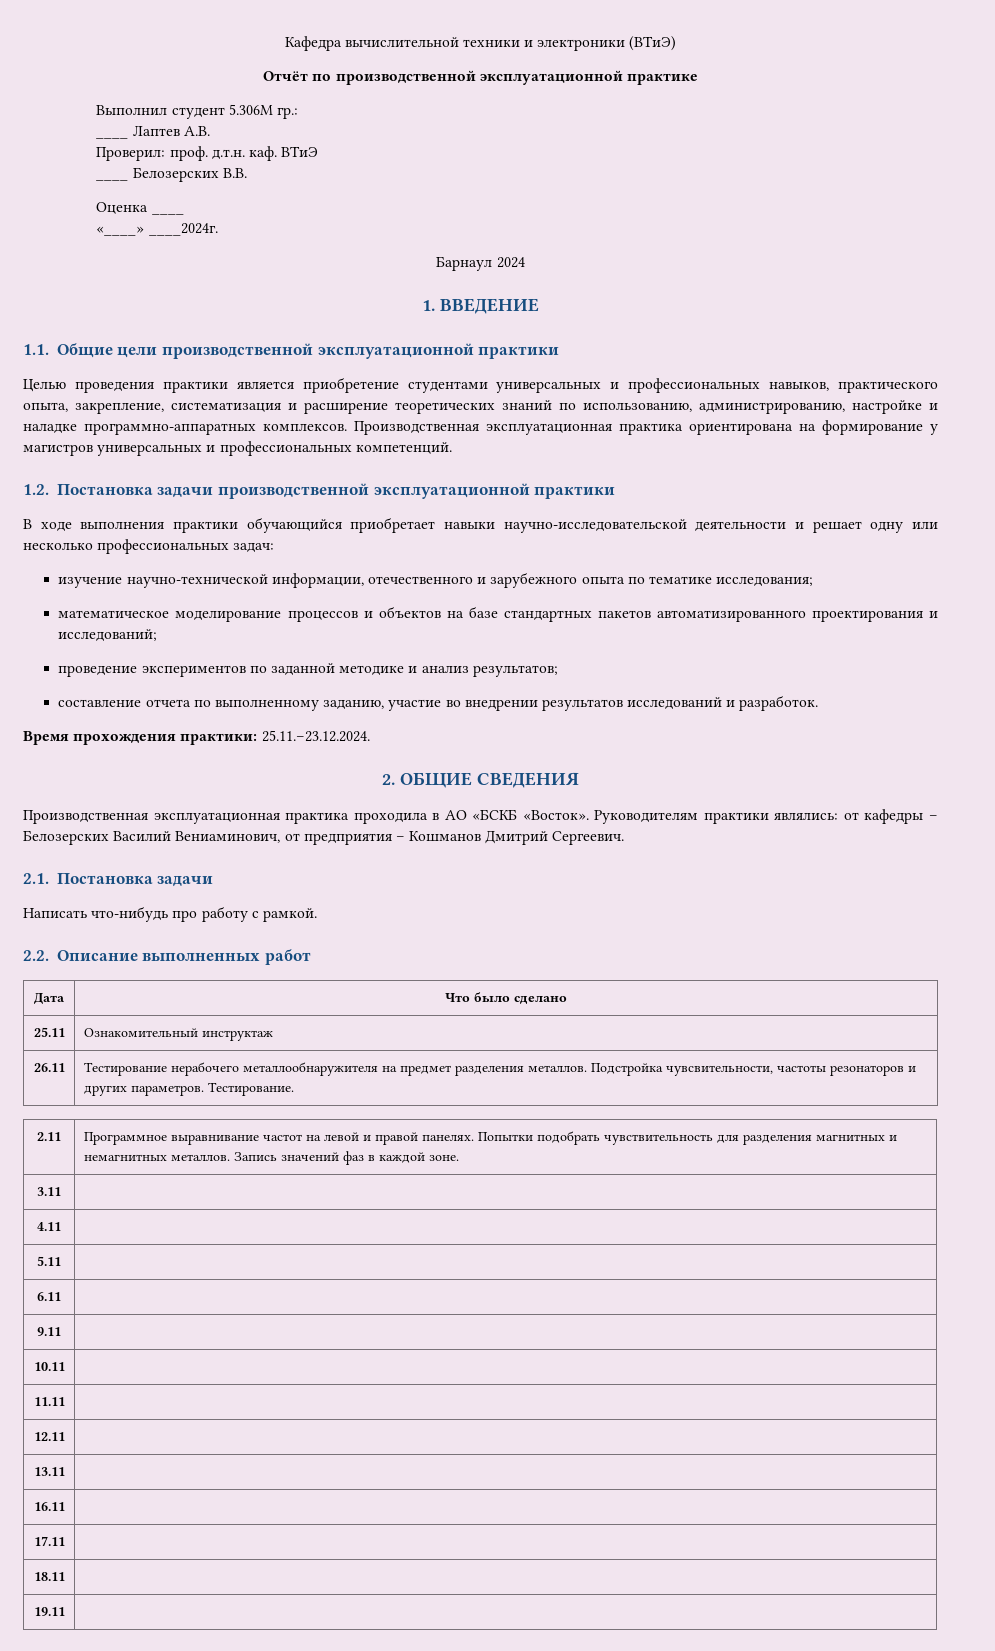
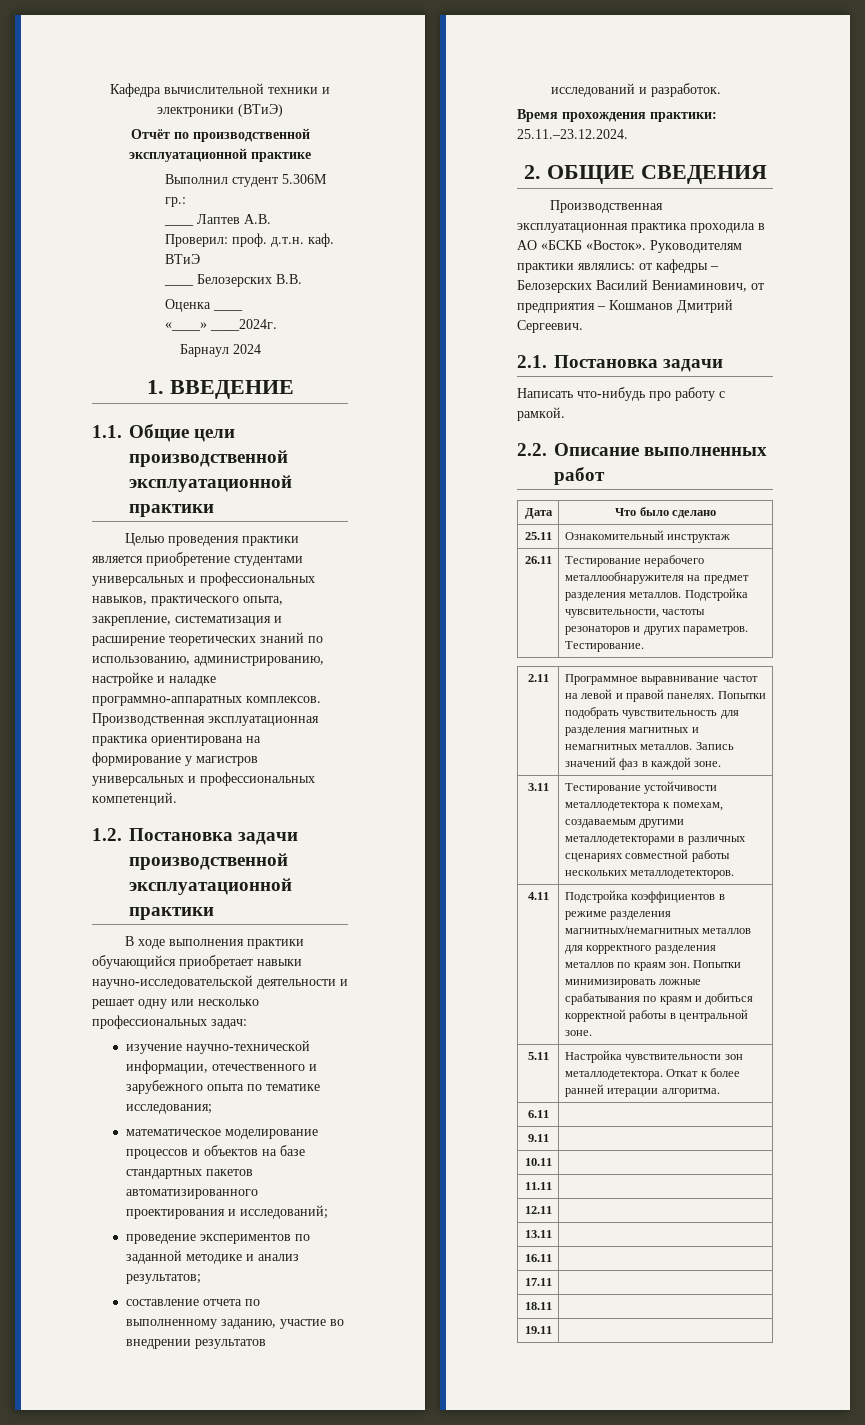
[37,1222,61,1231] [37,1256,61,1266] // 4.11 | // 5.11 | -> [564,781,718,794] [564,802,723,811] [564,819,685,828] [564,836,746,845] [564,849,730,862] [564,870,735,879] [527,892,549,900] [564,890,725,903] [564,911,672,920] [564,926,752,934] [564,945,716,954] [564,960,742,971] [564,979,702,988] [564,993,754,1005] [564,1009,748,1022] [564,1030,592,1036] [527,1052,549,1060] [564,1050,743,1063] [564,1068,740,1080] [564,1084,720,1097] Тестирование устойчивости металлодетектора к помехам, создаваемым другими металлодетекторами в различных сценариях совместной работы нескольких металлодетекторов. // 4.11 | Подстройка коэффициентов в режиме разделения магнитных/немагнитных металлов для корректного разделения металлов по краям зон. Попытки минимизировать ложные срабатывания по краям и добиться корректной работы в центральной зоне. // 5.11 | Настройка чувствительности зон металлодетектора. Откат к более ранней итерации алгоритма.

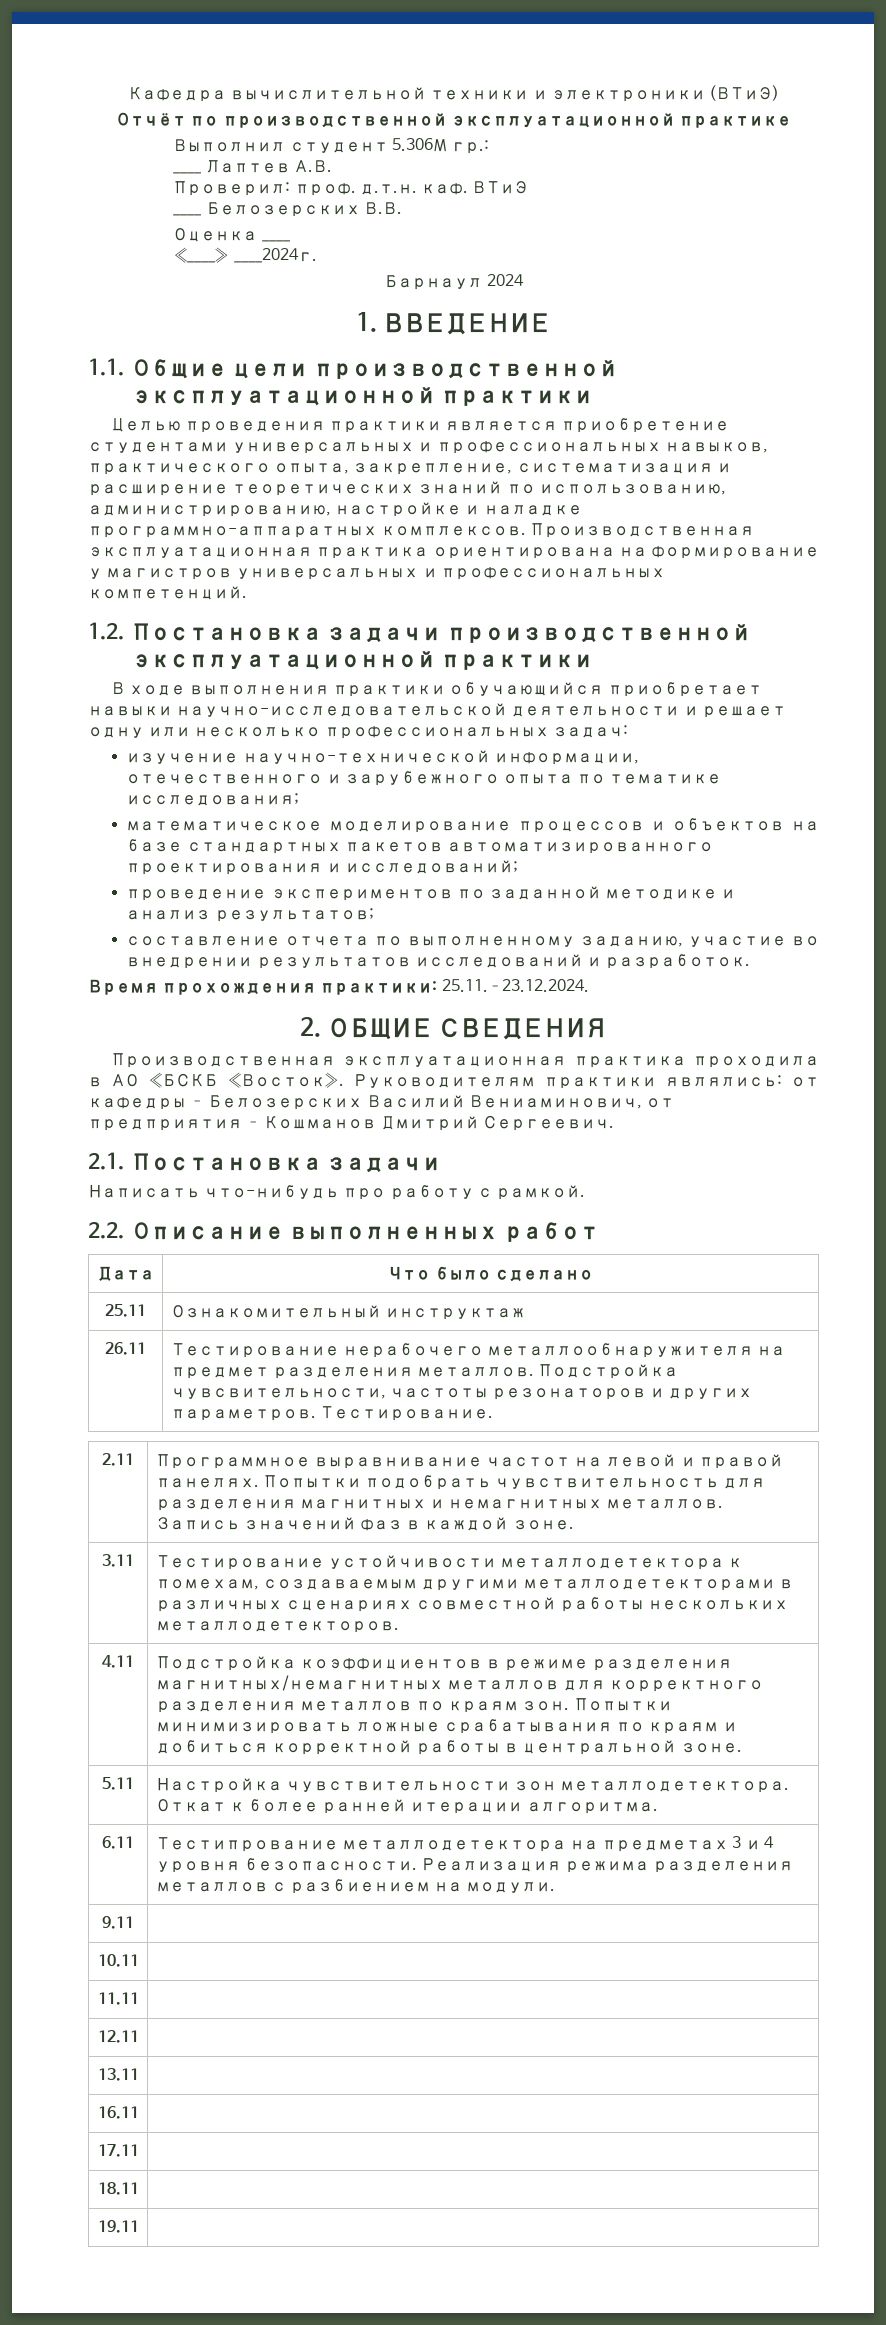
(549, 1114) none -> [155,1836,774,1852] [155,1858,794,1873] [155,1879,556,1894] Тестипрование металлодетектора на предметах 3 и 4 уровня безопасности. Реализация режима разделения металлов с разбиением на модули.

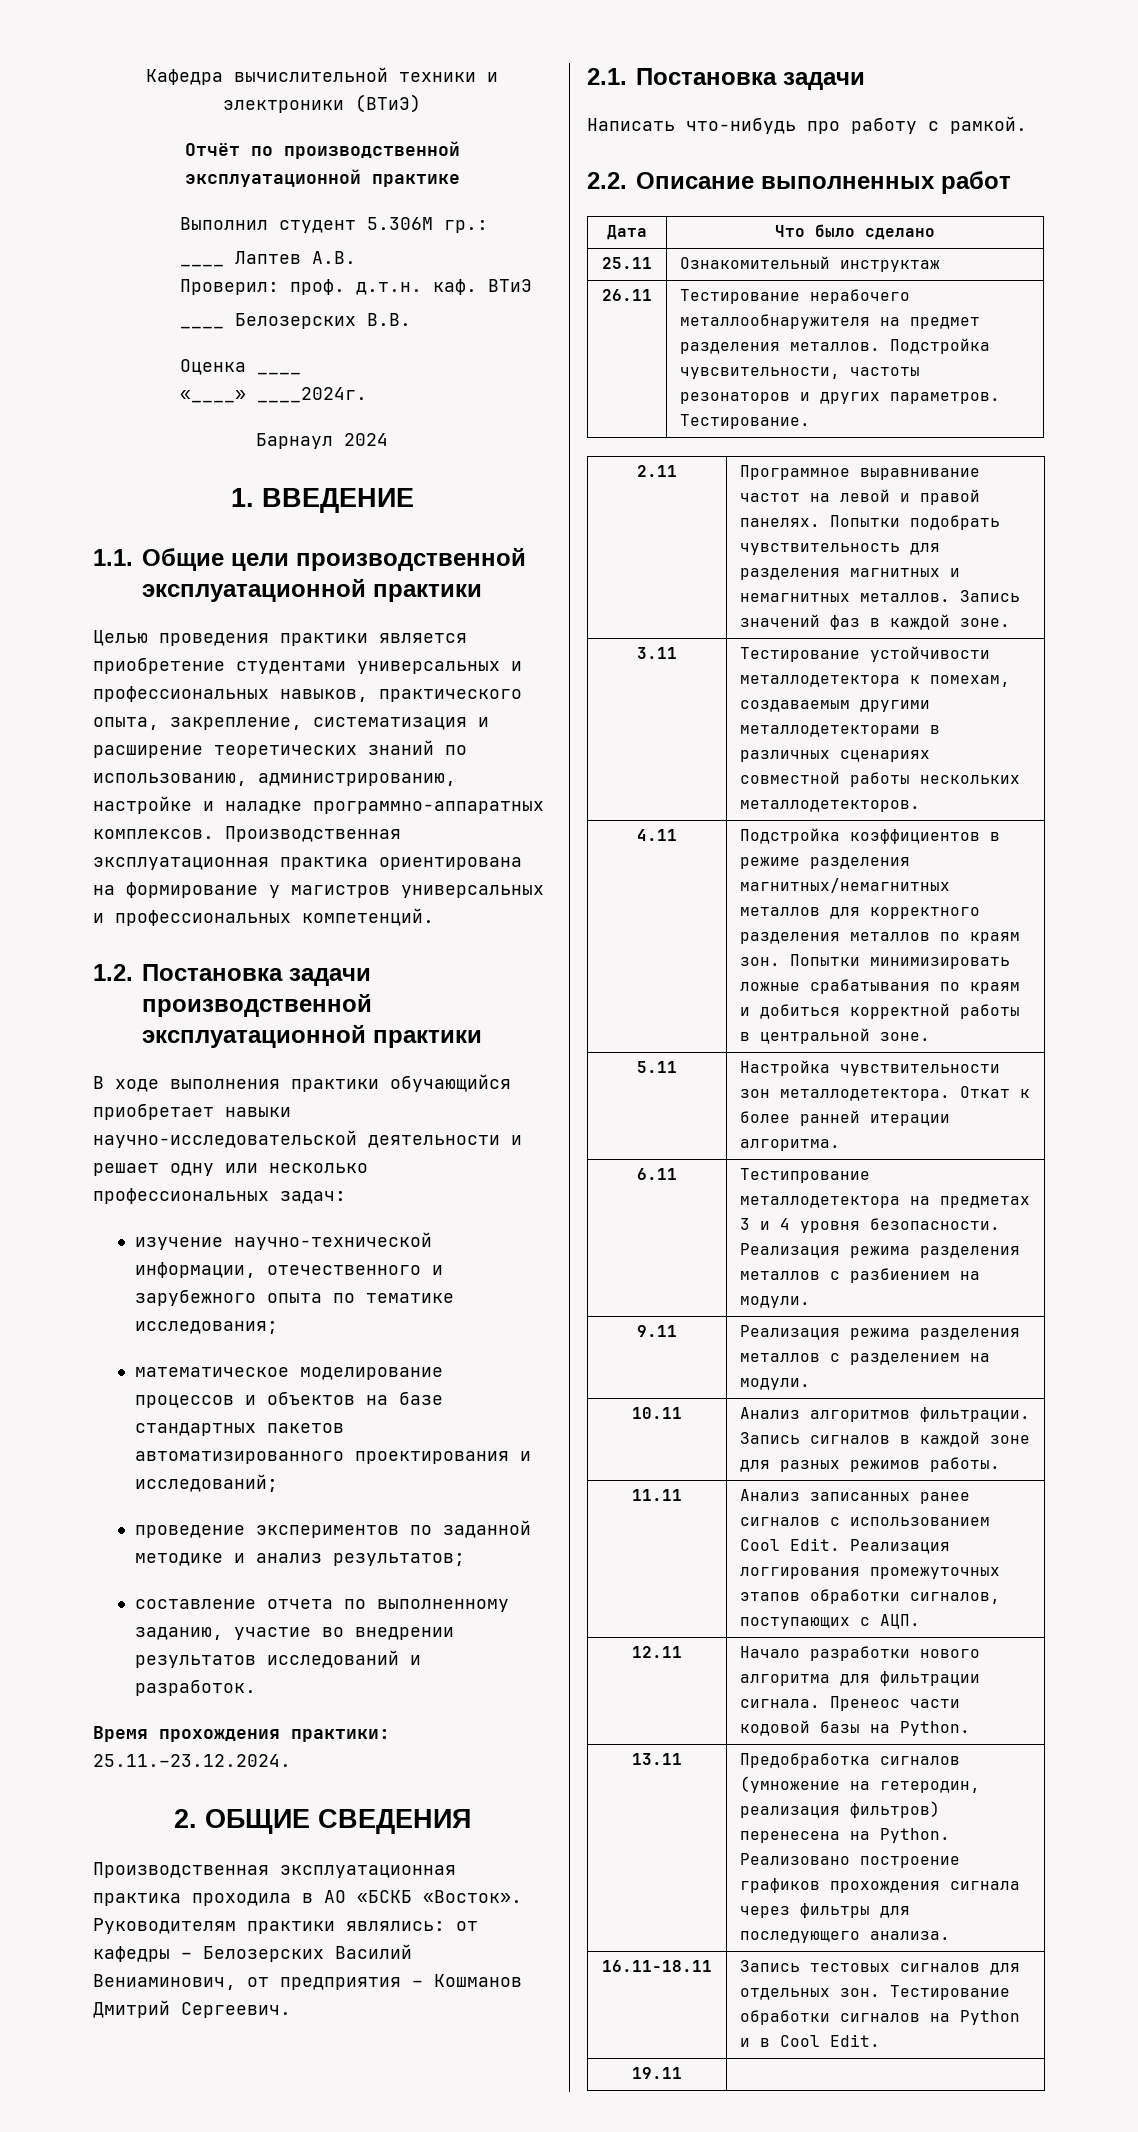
[97,1954,139,1967] [97,1992,139,2005] [97,2030,139,2043] [97,2068,139,2081] [97,2106,139,2119] [97,2144,139,2157] [97,2182,139,2195] // 10.11 | // 11.11 | // 12.11 | // 13.11 | // 16.11 | // 17.11 | // 18.11 | -> [740,1325,1021,1340] [740,1353,991,1365] [740,1378,811,1390] [632,1407,682,1419] [740,1407,1031,1422] [740,1431,1031,1447] [740,1457,1001,1472] [632,1489,682,1501] [740,1489,971,1504] [740,1517,991,1526] [740,1538,951,1554] [740,1567,1001,1579] [740,1589,1001,1604] [740,1614,921,1629] [632,1646,682,1658] [740,1646,981,1661] [740,1671,981,1686] [740,1696,961,1711] [740,1720,971,1736] [632,1753,682,1765] [740,1753,961,1768] [740,1776,981,1793] [740,1801,941,1818] [740,1828,951,1843] [740,1853,961,1868] [740,1878,1021,1893] [740,1903,911,1918] [740,1931,951,1943] [602,1960,712,1972] [740,1960,1021,1975] [740,1985,1011,2000] [740,2010,1021,2025] [740,2034,881,2047] Реализация режима разделения металлов с разделением на модули. // 10.11 | Анализ алгоритмов фильтрации. Запись сигналов в каждой зоне для разных режимов работы. // 11.11 | Анализ записанных ранее сигналов с использованием Cool Edit. Реализация логгирования промежуточных этапов обработки сигналов, поступающих с АЦП. // 12.11 | Начало разработки нового алгоритма для фильтрации сигнала. Пренеос части кодовой базы на Python. // 13.11 | Предобработка сигналов (умножение на гетеродин, реализация фильтров) перенесена на Python. Реализовано построение графиков прохождения сигнала через фильтры для последующего анализа. // 16.11-18.11 | Запись тестовых сигналов для отдельных зон. Тестирование обработки сигналов на Python и в Cool Edit.

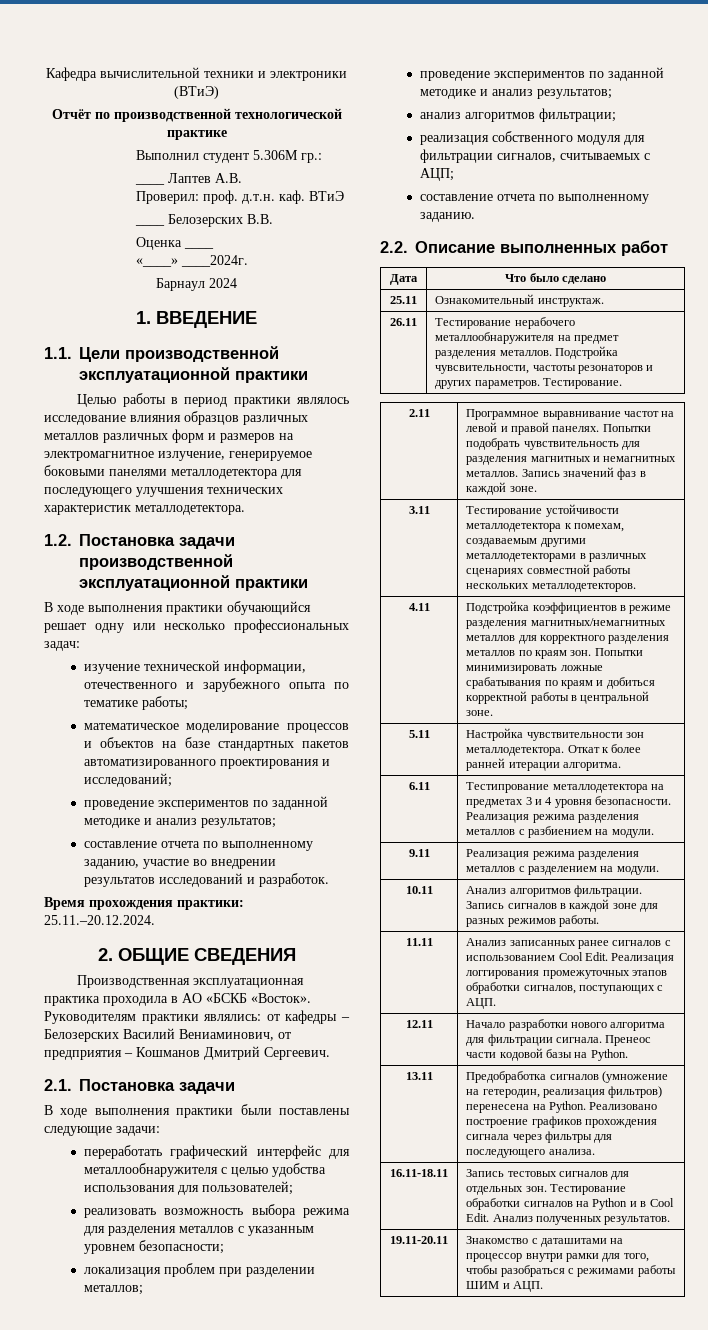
[184,169,361,187] эксплуатационной -> [234,108,342,119] технологической
[142,548,289,571] Общие цели -> [79,347,120,362] Цели
[159,633,467,646] [93,657,522,674] [93,686,522,702] [93,717,489,730] [93,740,467,758] [93,773,456,786] [93,796,544,814] [93,826,401,842] [93,857,522,870] [93,882,544,898] [93,908,434,926] проведения практики является приобретение студентами универсальных и профессиональных навыков, практического опыта, закрепление, систематизация и расширение теоретических знаний по использованию, администрированию, настройке и наладке программно-аппаратных комплексов. Производственная эксплуатационная практика ориентирована на формирование у магистров универсальных и профессиональных компетенций. -> [122,393,349,407] [44,411,308,425] [44,429,294,443] [44,451,312,461] [44,465,302,479] [44,487,283,497] [44,505,245,515] работы в период практики являлось исследование влияния образцов различных металлов различных форм и размеров на электромагнитное излучение, генерируемое боковыми панелями металлодетектора для последующего улучшения технических характеристик металлодетектора.
[93,1103,291,1120] [93,1130,522,1148] приобретает навыки научно-исследовательской деятельности и -> (311, 608) none
[233,1232,432,1250] научно-технической -> [143,660,220,671] технической
[134,1321,278,1334] исследования; -> [141,696,188,710] работы;
[93,1754,291,1767] 25.11.–23.12.2024. -> [44,915,155,925] 25.11.–20.12.2024.
[587,116,1027,134] Написать что-нибудь про работу с рамкой. -> [44,1104,350,1118] [44,1126,160,1136] [83,1145,351,1159] [83,1163,326,1177] [83,1181,293,1195] [83,1204,350,1218] [83,1226,314,1236] [83,1240,224,1254] [83,1263,315,1277] [83,1285,143,1295] [419,67,664,81] [419,89,612,99] [419,108,616,122] [419,131,645,145] [419,149,650,163] [419,168,454,181] [419,194,649,204] [419,212,475,222] В ходе выполнения практики были поставлены следующие задачи: // переработать графический интерфейс для металлообнаружителя с целью удобства использования для пользователей; // реализовать возможность выбора режима для разделения металлов с указанным уровнем безопасности; // локализация проблем при разделении металлов; // проведение экспериментов по заданной методике и анализ результатов; // анализ алгоритмов фильтрации; // реализация собственного модуля для фильтрации сигналов, считываемых с АЦП; // составление отчета по выполненному заданию.
[840,260,941,272] инструктаж -> [537,298,604,307] инструктаж.
[632,2067,682,2079] // 19.11 | -> [492,1214,671,1225] [390,1236,448,1244] [466,1236,624,1247] [466,1253,649,1262] [466,1265,676,1277] [466,1281,544,1292] Анализ полученных результатов. // 19.11-20.11 | Знакомство с даташитами на процессор внутри рамки для того, чтобы разобраться с режимами работы ШИМ и АЦП.

